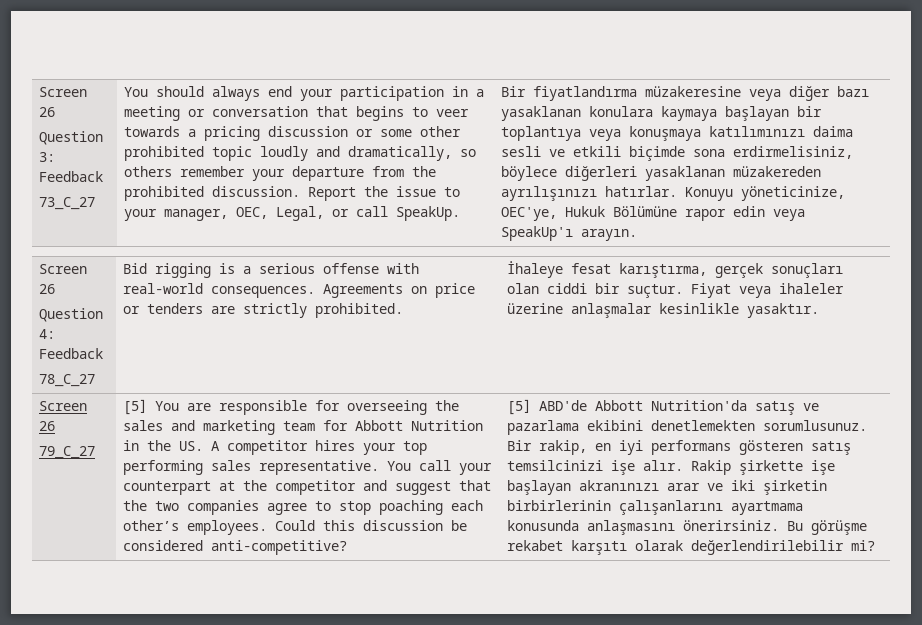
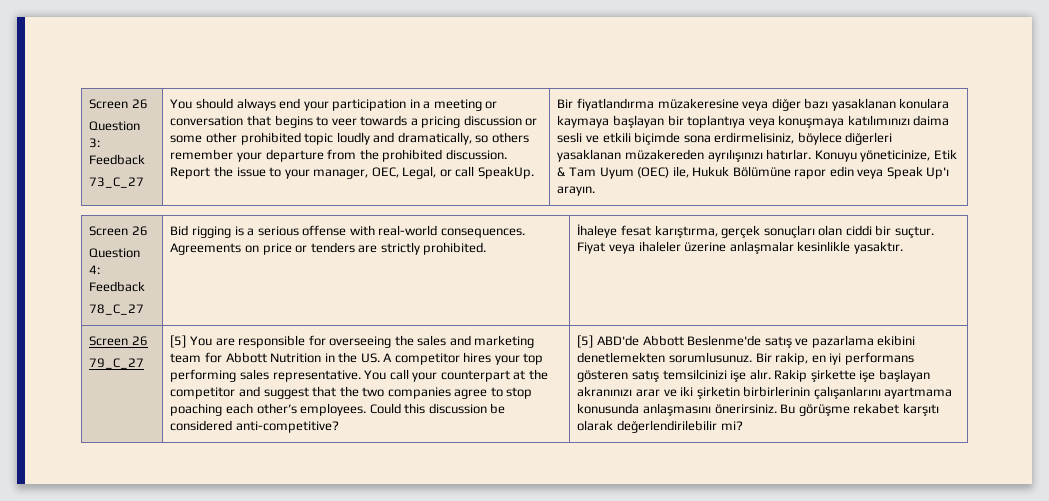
[501,207,558,221] OEC'ye, -> [933,149,957,160] [557,166,689,179] Etik & Tam Uyum (OEC) ile,
[501,226,574,241] SpeakUp'ı -> [886,166,950,179] Speak Up'ı
[651,400,748,411] Nutrition'da -> [687,335,762,346] Beslenme'de

